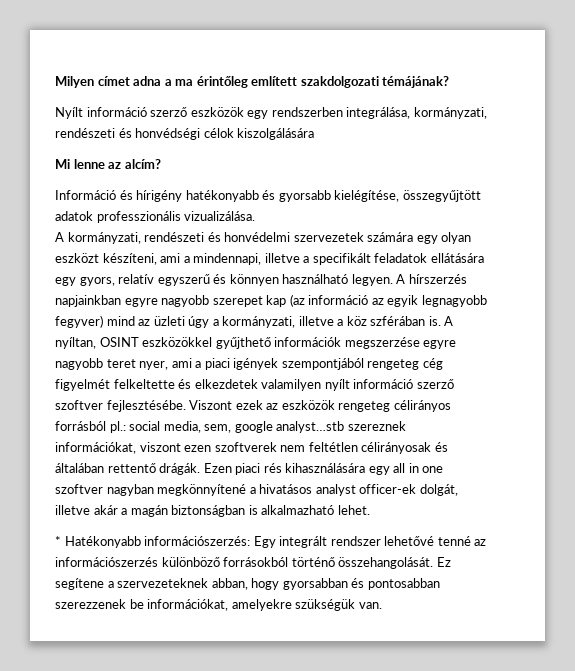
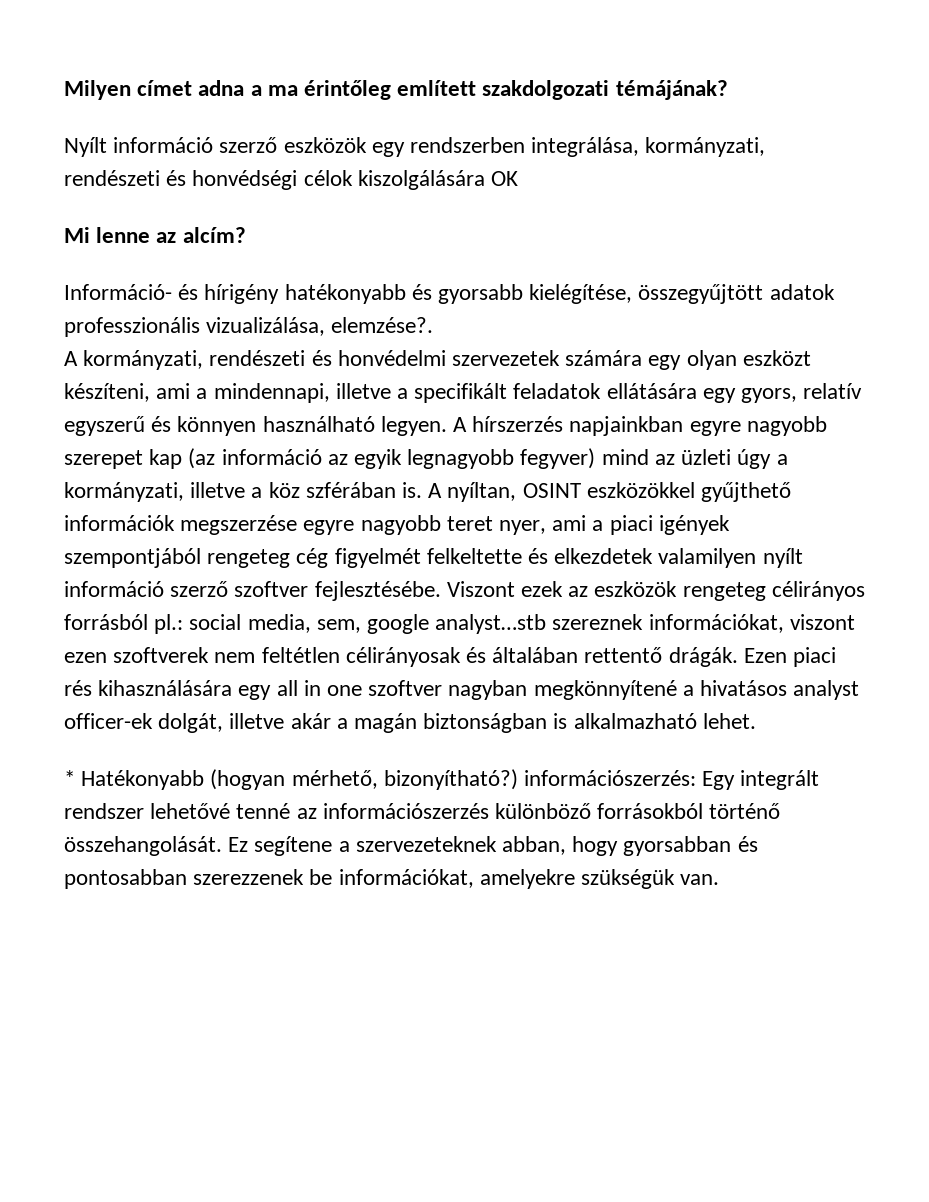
(315, 134) none -> [491,171,519,186] OK
[55,190,116,200] Információ -> [64,284,172,300] Információ-
[184,211,256,221] vizualizálása. -> [206,317,434,336] vizualizálása, elemzése?.
(141, 542) none -> [210,769,518,790] (hogyan mérhető, bizonyítható?)

